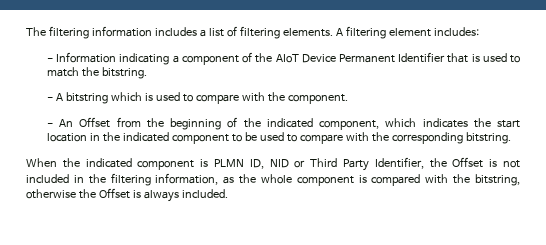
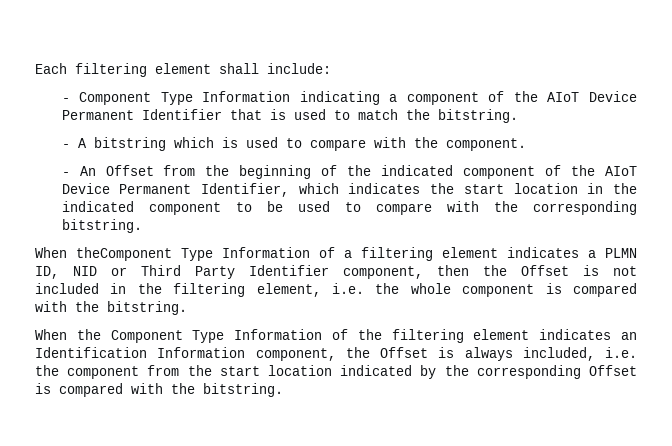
[26,26,479,39] [47,58,54,62] The filtering information includes a list of filtering elements. A filtering element includes: // - -> [35,63,331,77] [61,92,193,105] Each filtering element shall include: // - Component Type
[319,120,380,130] component, -> [463,165,638,179] [61,183,290,197] component of the AIoT Device Permanent Identifier,
[62,158,209,170] the indicated component is -> [76,247,596,261] theComponent Type Information of a filtering element indicates a
[374,157,424,169] Identifier, -> [249,265,469,279] Identifier component, then
[155,173,235,185] information, as -> [256,283,364,297] element, i.e.
[475,174,521,186] [26,188,228,202] bitstring, otherwise the Offset is always included. -> [107,301,187,315] [35,329,637,343] [35,347,637,361] [35,365,637,379] [35,383,283,397] bitstring. // When the Component Type Information of the filtering element indicates an Identification Information component, the Offset is always included, i.e. the component from the start location indicated by the corresponding Offset is compared with the bitstring.

